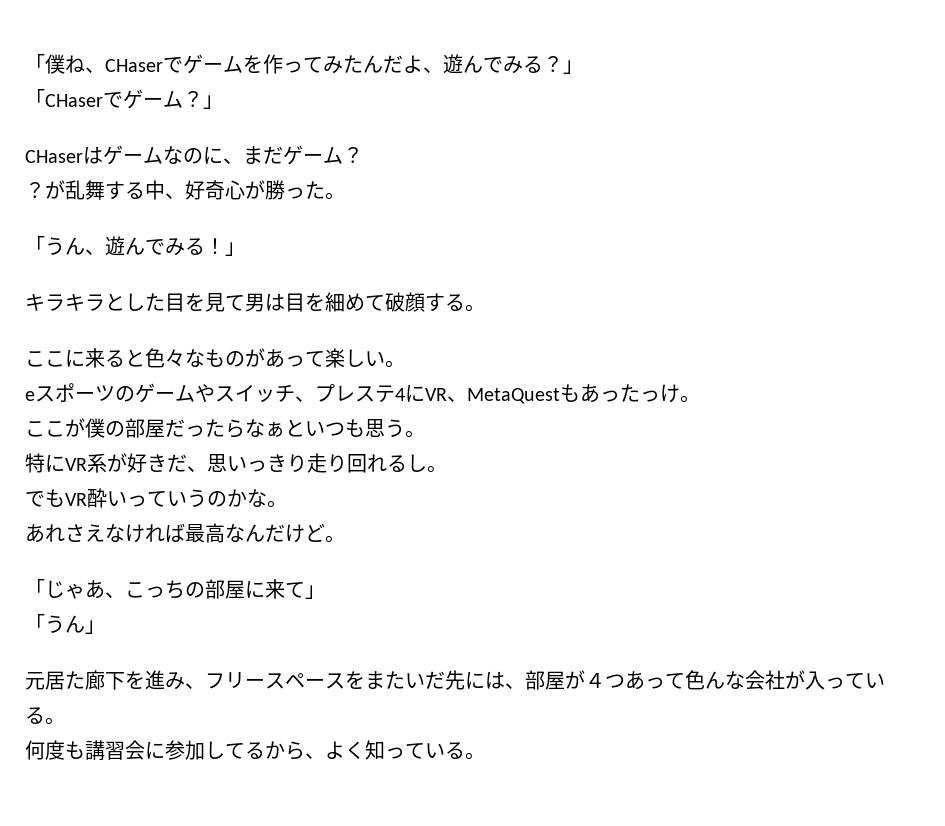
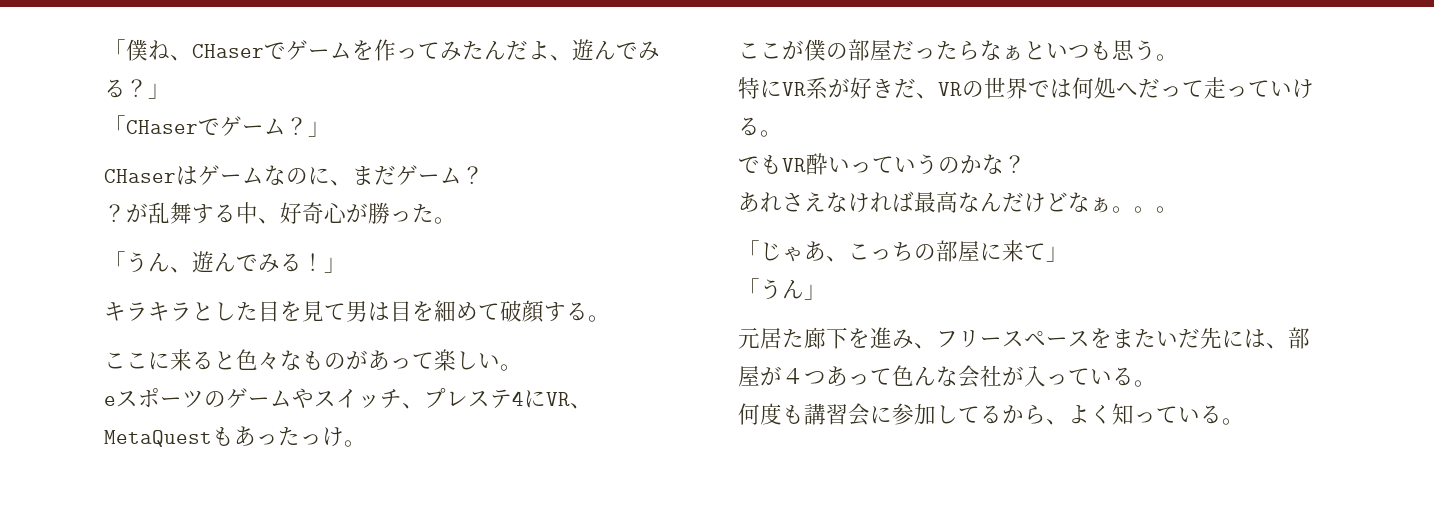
[207,453,427,473] 思いっきり走り回れるし -> [938,77,1314,99] [738,117,760,136] VRの世界では何処へだって走っていける
[267,500,287,508] 。 -> [1004,155,1026,173] ？
(325, 532) none -> [1068,192,1156,213] なぁ。。

